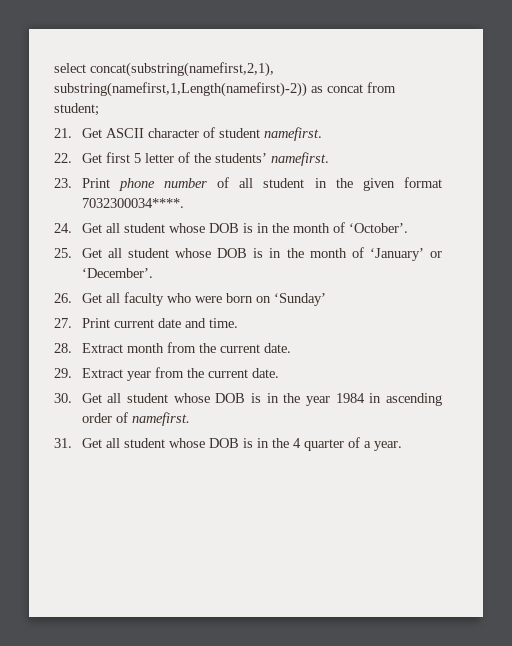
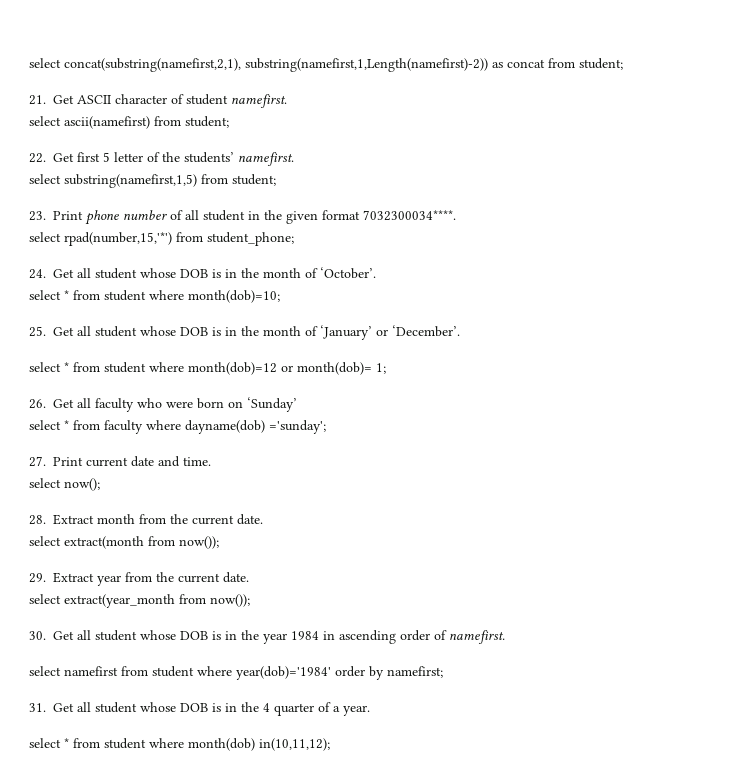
(322, 134) none -> [29,116,229,129] // select ascii(namefirst) from student;
(329, 159) none -> [29,174,276,188] // select substring(namefirst,1,5) from student;
(184, 203) none -> [29,232,294,246] // select rpad(number,15,'*') from student_phone;
(408, 228) none -> [29,290,280,303] // select * from student where month(dob)=10;
(153, 273) none -> [29,362,386,375] // select * from student where month(dob)=12 or month(dob)= 1;
(326, 299) none -> [29,420,326,434] // select * from faculty where dayname(dob) ='sunday';
(238, 323) none -> [29,478,100,491] // select now();
(291, 348) none -> [29,536,219,549] // select extract(month from now());
(279, 373) none -> [29,594,250,608] // select extract(year_month from now());
(190, 419) none -> [29,666,443,680] // select namefirst from student where year(dob)='1984' order by namefirst;
(402, 446) none -> [29,738,330,751] // select * from student where month(dob) in(10,11,12);

